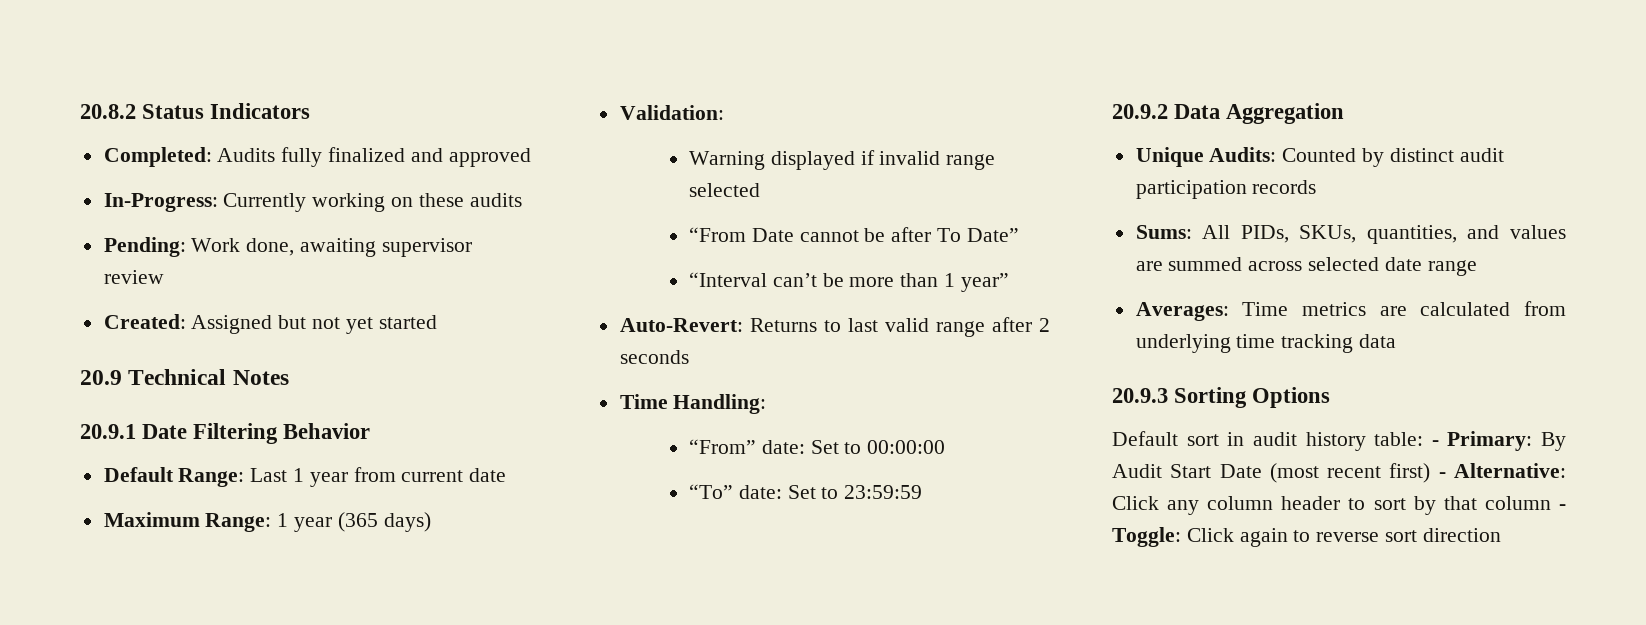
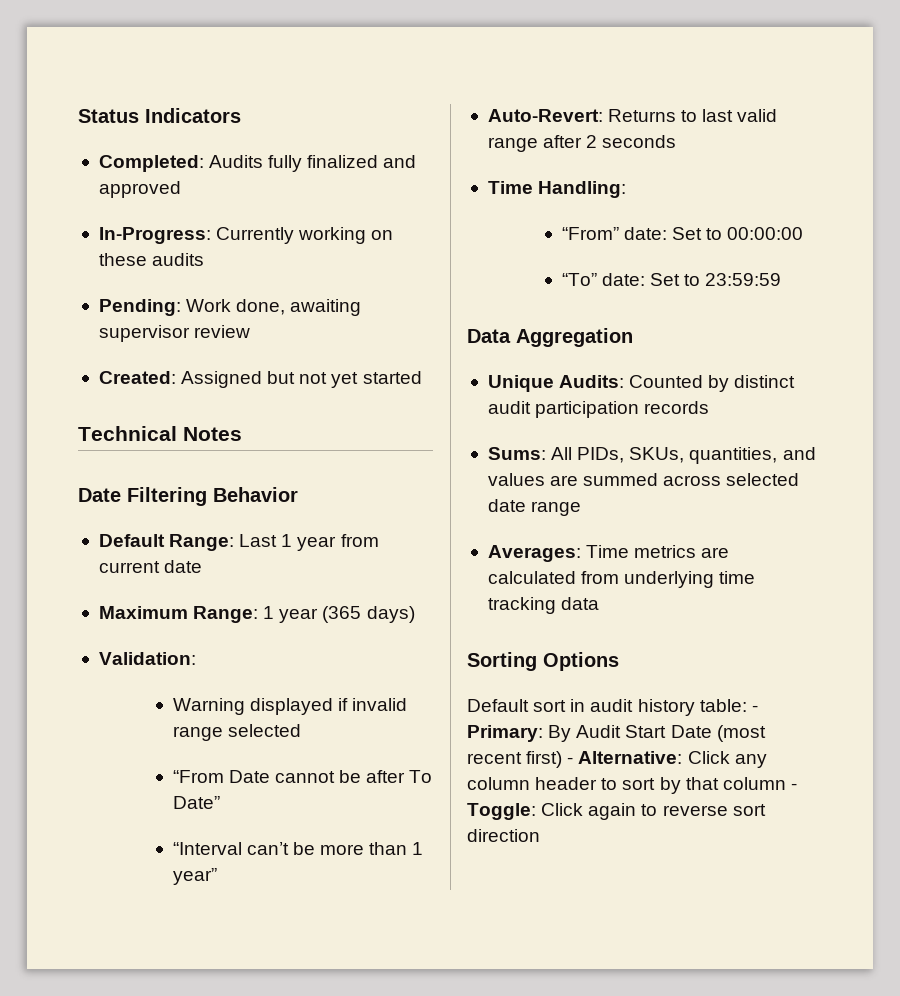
[80,104,136,119] 20.8.2 -> (78, 116) none
[80,370,122,385] 20.9 -> (422, 377) none
[80,424,136,439] 20.9.1 -> (242, 434) none
[1112,104,1168,119] 20.9.2 -> (782, 279) none
[1112,388,1168,403] 20.9.3 -> (600, 603) none

